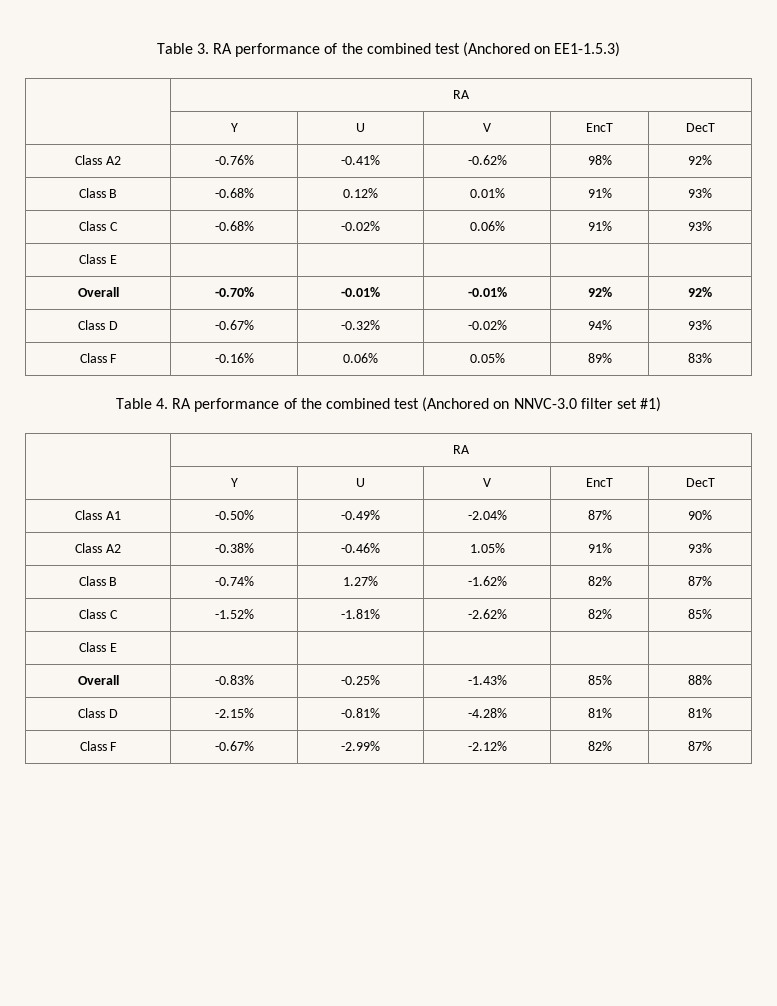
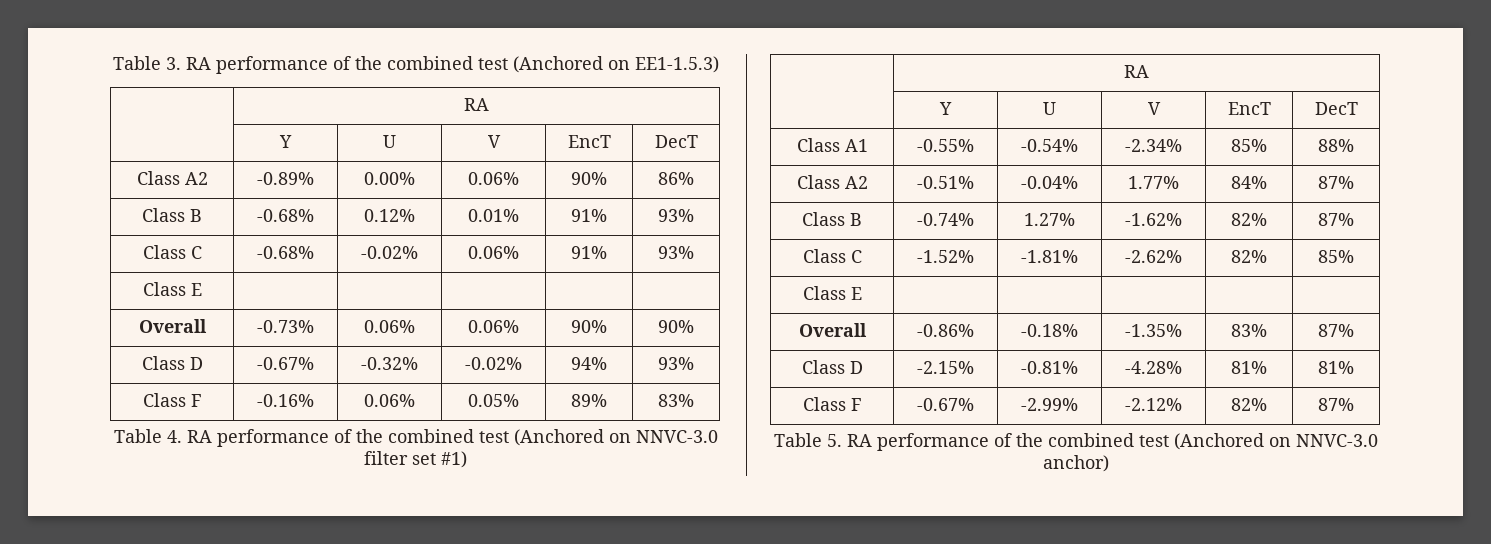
[214,155,254,165] [341,155,380,165] [467,155,507,165] [587,155,612,165] [688,155,712,165] -0.76% | -0.41% | -0.62% | 98% | 92% -> [257,172,314,185] [364,172,415,185] [468,172,519,185] [571,172,607,185] [658,172,694,185] -0.89% | 0.00% | 0.06% | 90% | 86%
[214,287,254,297] [341,287,380,297] [467,287,507,297] [587,287,612,297] [688,287,712,297] -0.70% | -0.01% | -0.01% | 92% | 92% -> [257,320,314,333] [364,320,415,333] [468,320,519,333] [571,320,607,333] [658,320,694,333] -0.73% | 0.06% | 0.06% | 90% | 90%
[214,510,254,520] [341,510,380,520] [467,510,507,520] [587,510,612,520] [688,510,712,520] [75,543,121,553] [214,543,254,553] [341,543,380,553] [469,543,505,553] [587,543,612,553] [688,543,712,553] -0.50% | -0.49% | -2.04% | 87% | 90% // Class A2 | -0.38% | -0.46% | 1.05% | 91% | 93% -> [917,139,974,152] [1021,139,1078,152] [1125,139,1182,152] [1231,139,1267,152] [1318,139,1354,152] [796,175,868,189] [917,176,974,189] [1021,176,1078,189] [1128,176,1179,189] [1231,176,1267,189] [1318,176,1354,189] -0.55% | -0.54% | -2.34% | 85% | 88% // Class A2 | -0.51% | -0.04% | 1.77% | 84% | 87%
[214,675,254,685] [341,675,380,685] [467,675,507,685] [587,675,612,685] [688,675,712,685] -0.83% | -0.25% | -1.43% | 85% | 88% -> [917,324,974,337] [1021,324,1078,337] [1125,324,1182,337] [1231,324,1267,337] [1318,324,1354,337] -0.86% | -0.18% | -1.35% | 83% | 87%
(712, 746) none -> [773,433,1378,451] [1042,455,1109,472] // Table 5. RA performance of the combined test (Anchored on NNVC-3.0 anchor)

